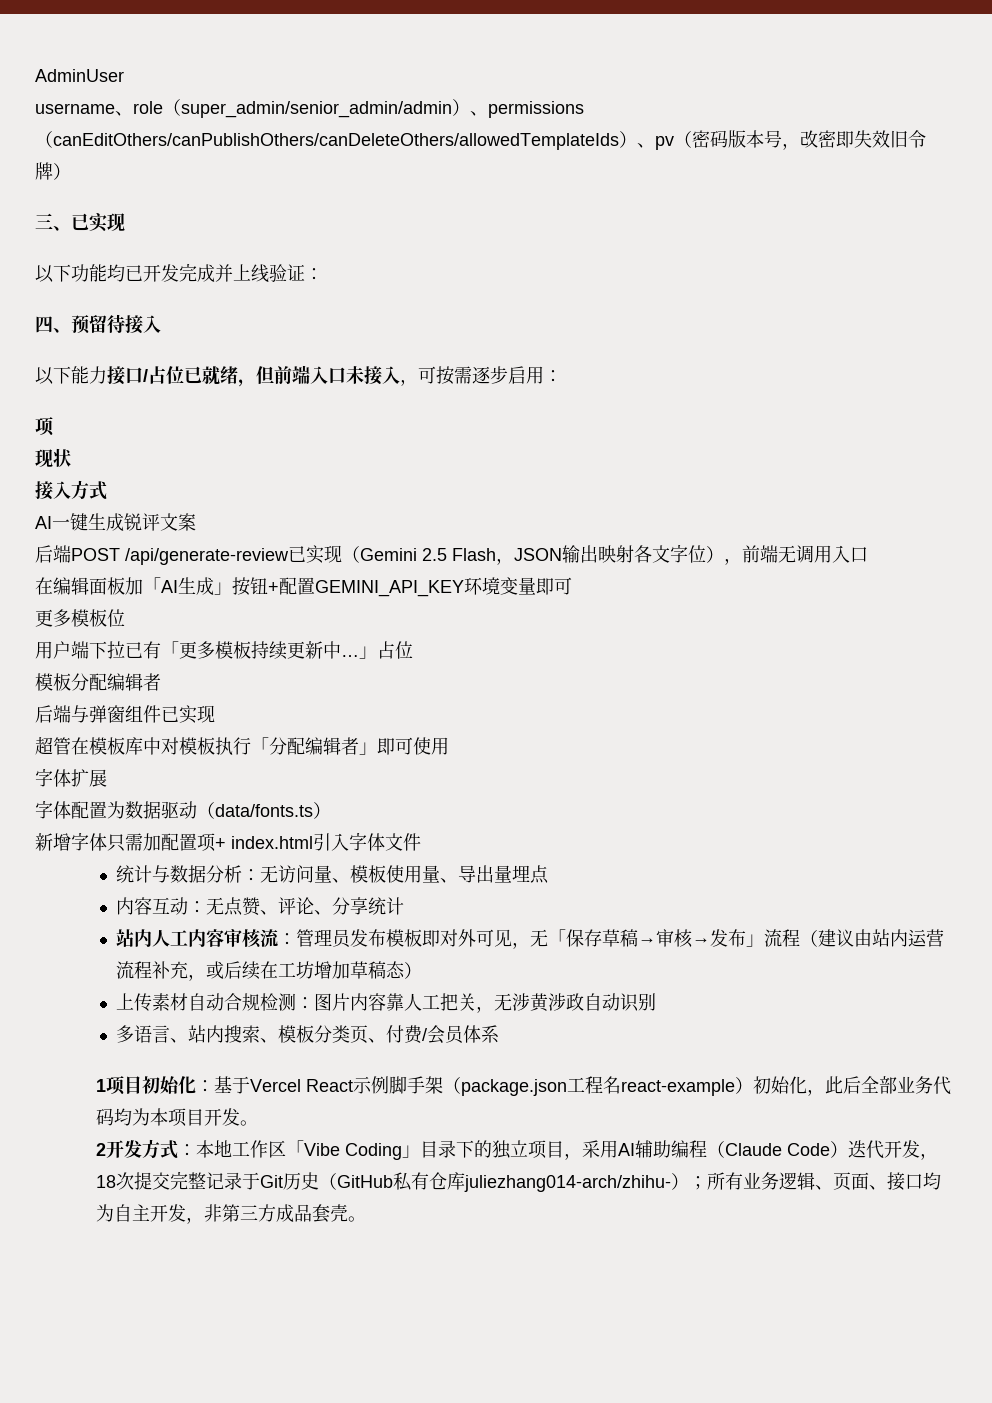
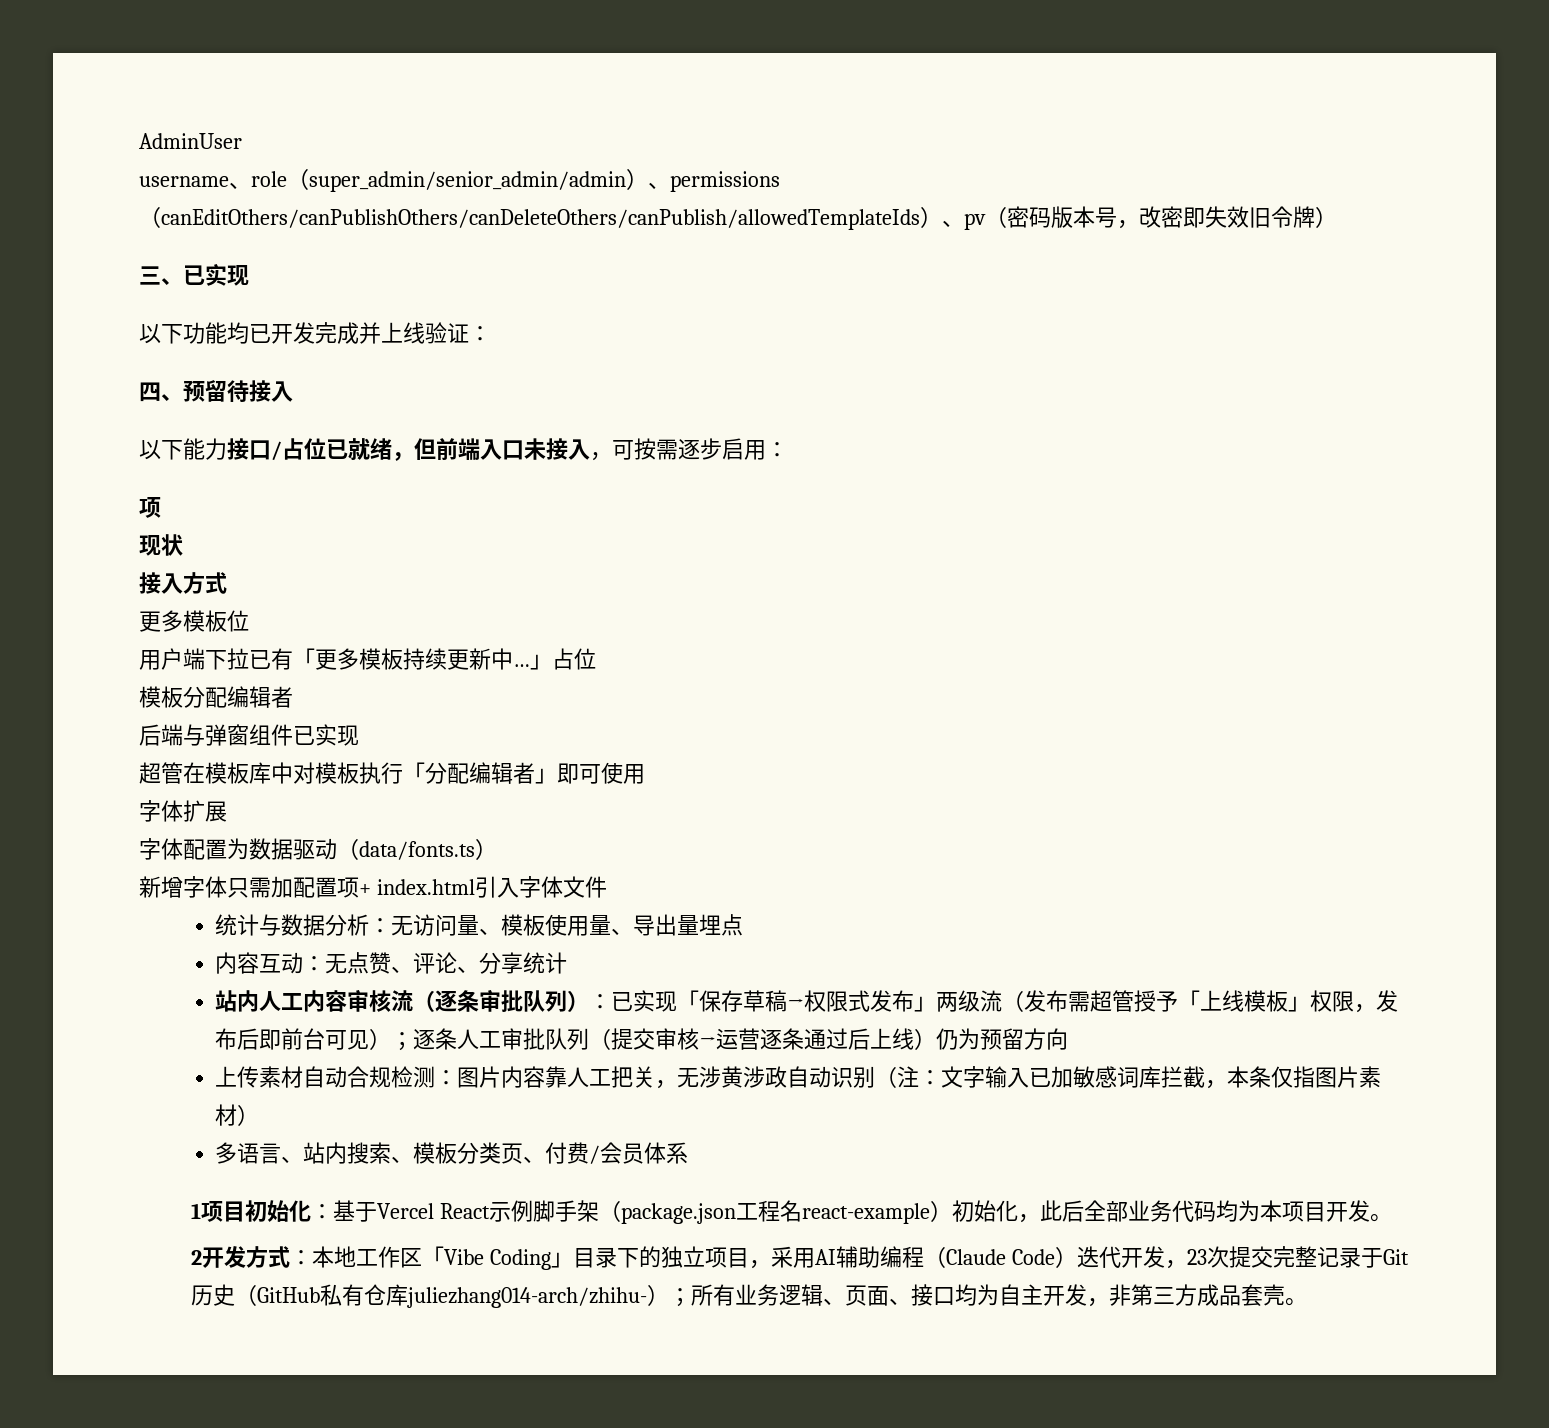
[53,133,619,150] canEditOthers/canPublishOthers/canDeleteOthers/allowedTemplateIds -> [161,209,920,230] canEditOthers/canPublishOthers/canDeleteOthers/canPublish/allowedTemplateIds
[35,513,196,531] [35,544,868,565] [35,577,572,597] // AI一键生成锐评文案 // 后端POST /api/generate-review已实现（Gemini 2.5 Flash，JSON输出映射各文字位），前端无调用入口 // 在编辑面板加「AI生成」按钮+配置GEMINI_API_KEY环境变量即可 -> (227, 583) none
[277,929,944,949] [115,961,422,981] ：管理员发布模板即对外可见，无「保存草稿→审核→发布」流程（建议由站内运营流程补充，或后续在工坊增加草稿态） -> [413,989,1399,1013] [215,1028,1069,1051] （逐条审批队列）：已实现「保存草稿→权限式发布」两级流（发布需超管授予「上线模板」权限，发布后即前台可见）；逐条人工审批队列（提交审核→运营逐条通过后上线）仍为预留方向
(656, 1002) none -> [875,1066,1382,1089] [215,1104,260,1126] （注：文字输入已加敏感词库拦截，本条仅指图片素材）
[95,1175,116,1188] 18 -> [1187,1249,1208,1265] 23

